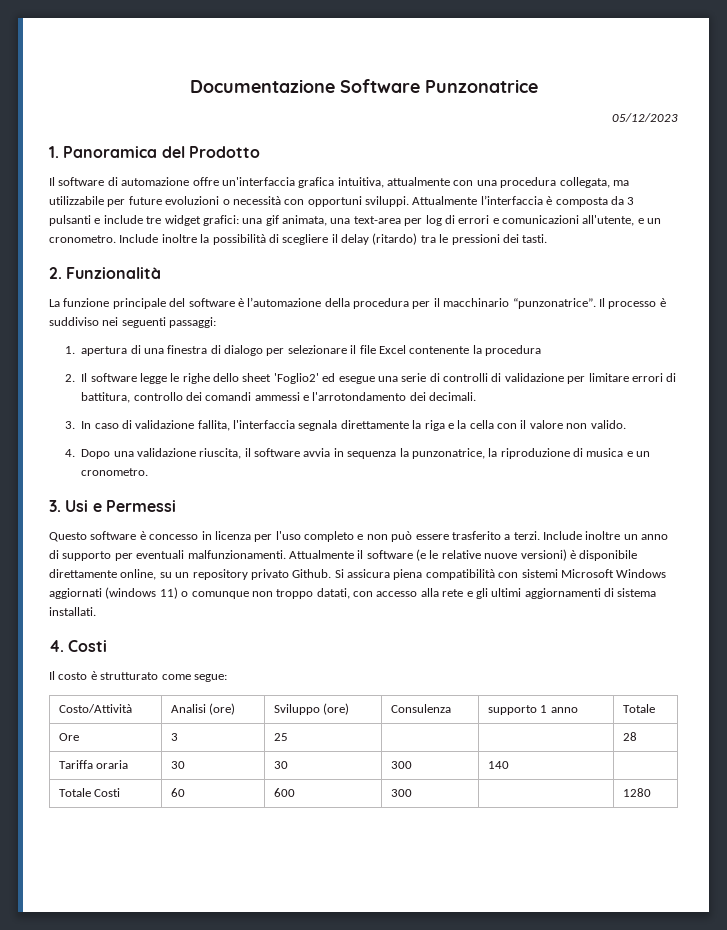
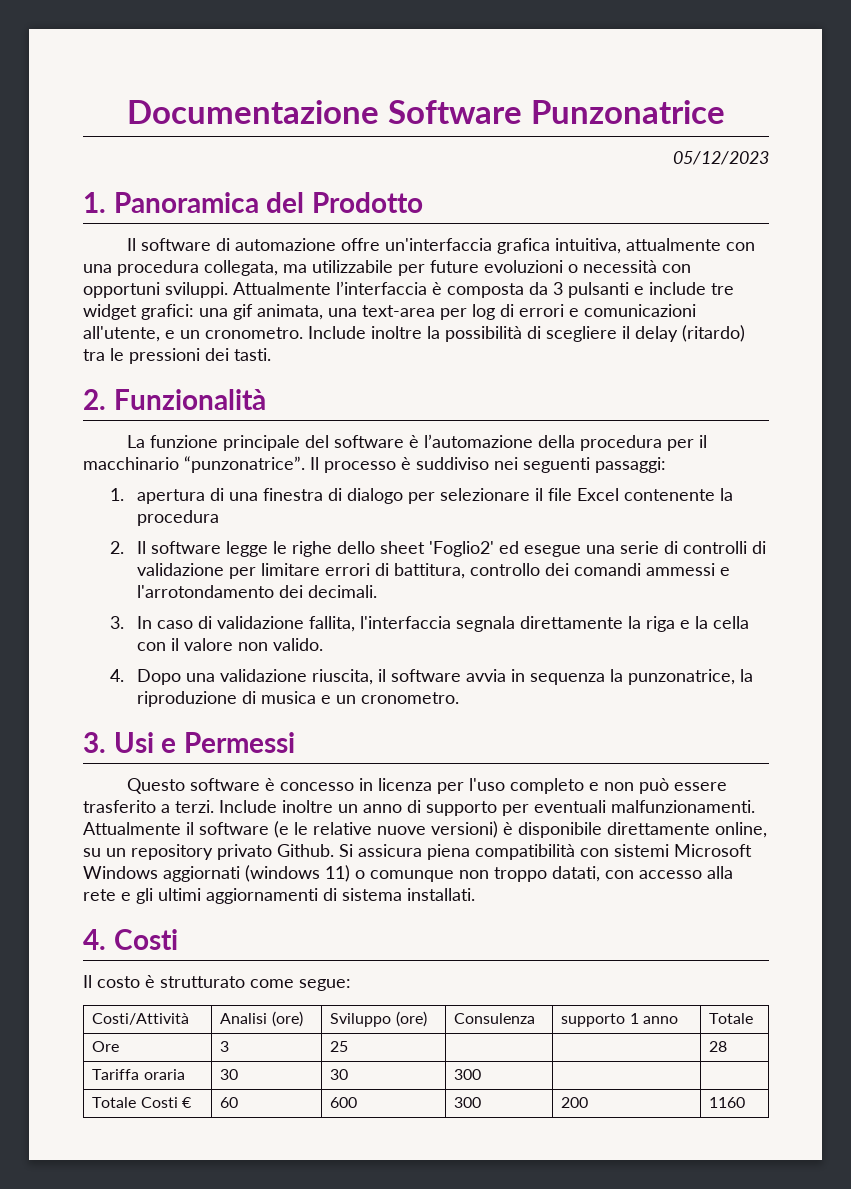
[58,704,132,713] Costo/Attività -> [92,1013,190,1025] Costi/Attività
[487,761,509,769] 140 -> (482, 1074) none
(121, 792) none -> [181,1097,192,1108] €
[622,788,651,797] | 1280 -> [561,1097,589,1108] [709,1097,746,1108] 200 | 1160

